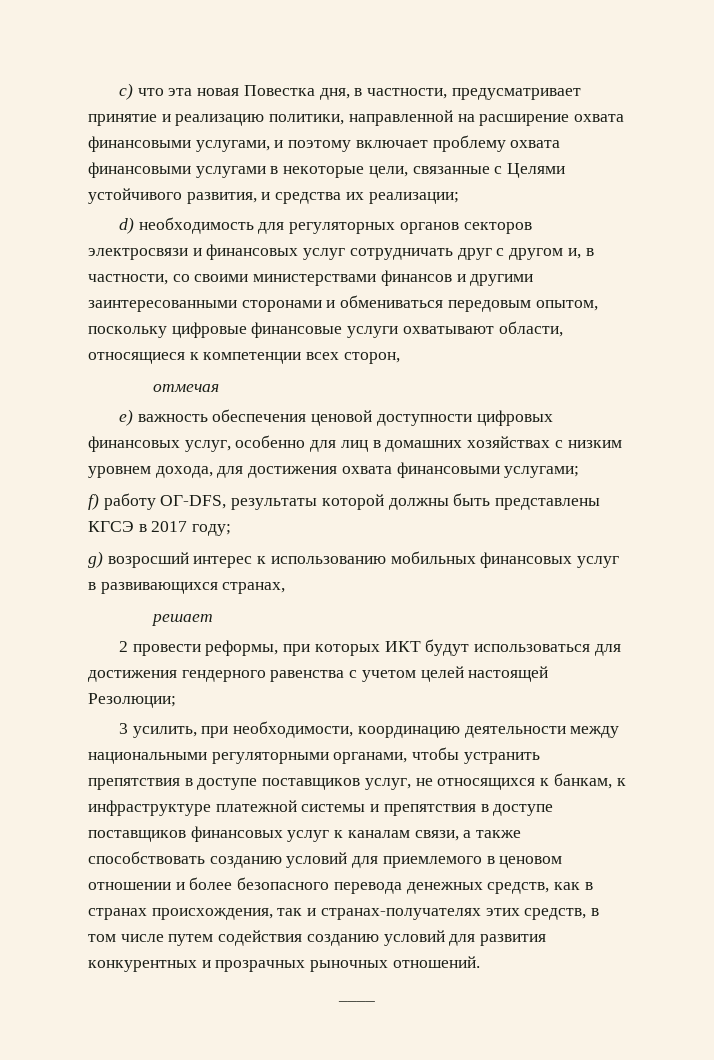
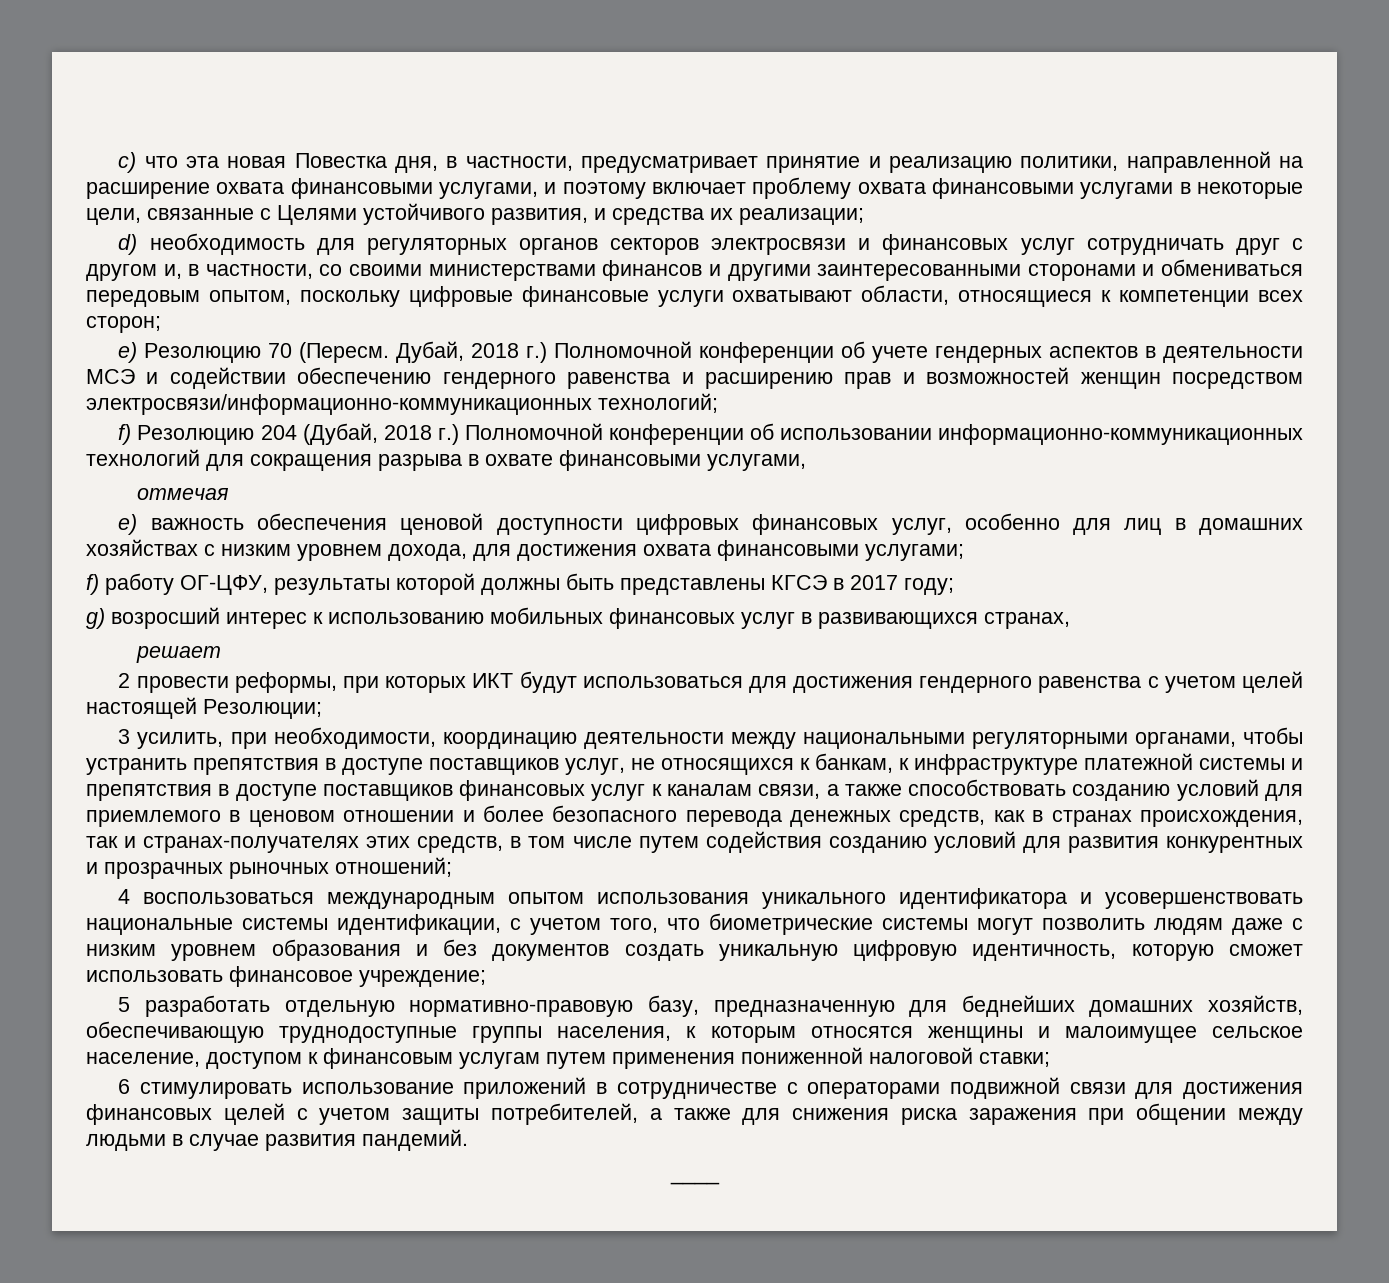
[343,352,400,364] сторон, -> [86,316,161,333] [118,341,1303,363] [86,367,1303,389] [86,393,718,415] [118,423,1303,445] [86,449,806,471] сторон; // е) Резолюцию 70 (Пересм. Дубай, 2018 г.) Полномочной конференции об учете гендерных аспектов в деятельности МСЭ и содействии обеспечению гендерного равенства и расширению прав и возможностей женщин посредством электросвязи/информационно-коммуникационных технологий; // f) Резолюцию 204 (Дубай, 2018 г.) Полномочной конференции об использовании информационно-коммуникационных технологий для сокращения разрыва в охвате финансовыми услугами,
[160,495,227,509] ОГ-DFS, -> [180,575,268,595] ОГ-ЦФУ,
[392,956,480,968] отношений. -> [335,857,452,877] [118,888,1303,909] [86,913,1303,935] [86,939,1303,961] [86,966,486,987] [118,995,1303,1017] [86,1021,1303,1043] [86,1047,1050,1069] [118,1077,1304,1099] [86,1103,1303,1125] [86,1129,468,1151] отношений; // 4 воспользоваться международным опытом использования уникального идентификатора и усовершенствовать национальные системы идентификации, с учетом того, что биометрические системы могут позволить людям даже с низким уровнем образования и без документов создать уникальную цифровую идентичность, которую сможет использовать финансовое учреждение; // 5 разработать отдельную нормативно-правовую базу, предназначенную для беднейших домашних хозяйств, обеспечивающую труднодоступные группы населения, к которым относятся женщины и малоимущее сельское население, доступом к финансовым услугам путем применения пониженной налоговой ставки; // 6 стимулировать использование приложений в сотрудничестве с операторами подвижной связи для достижения финансовых целей с учетом защиты потребителей, а также для снижения риска заражения при общении между людьми в случае развития пандемий.

